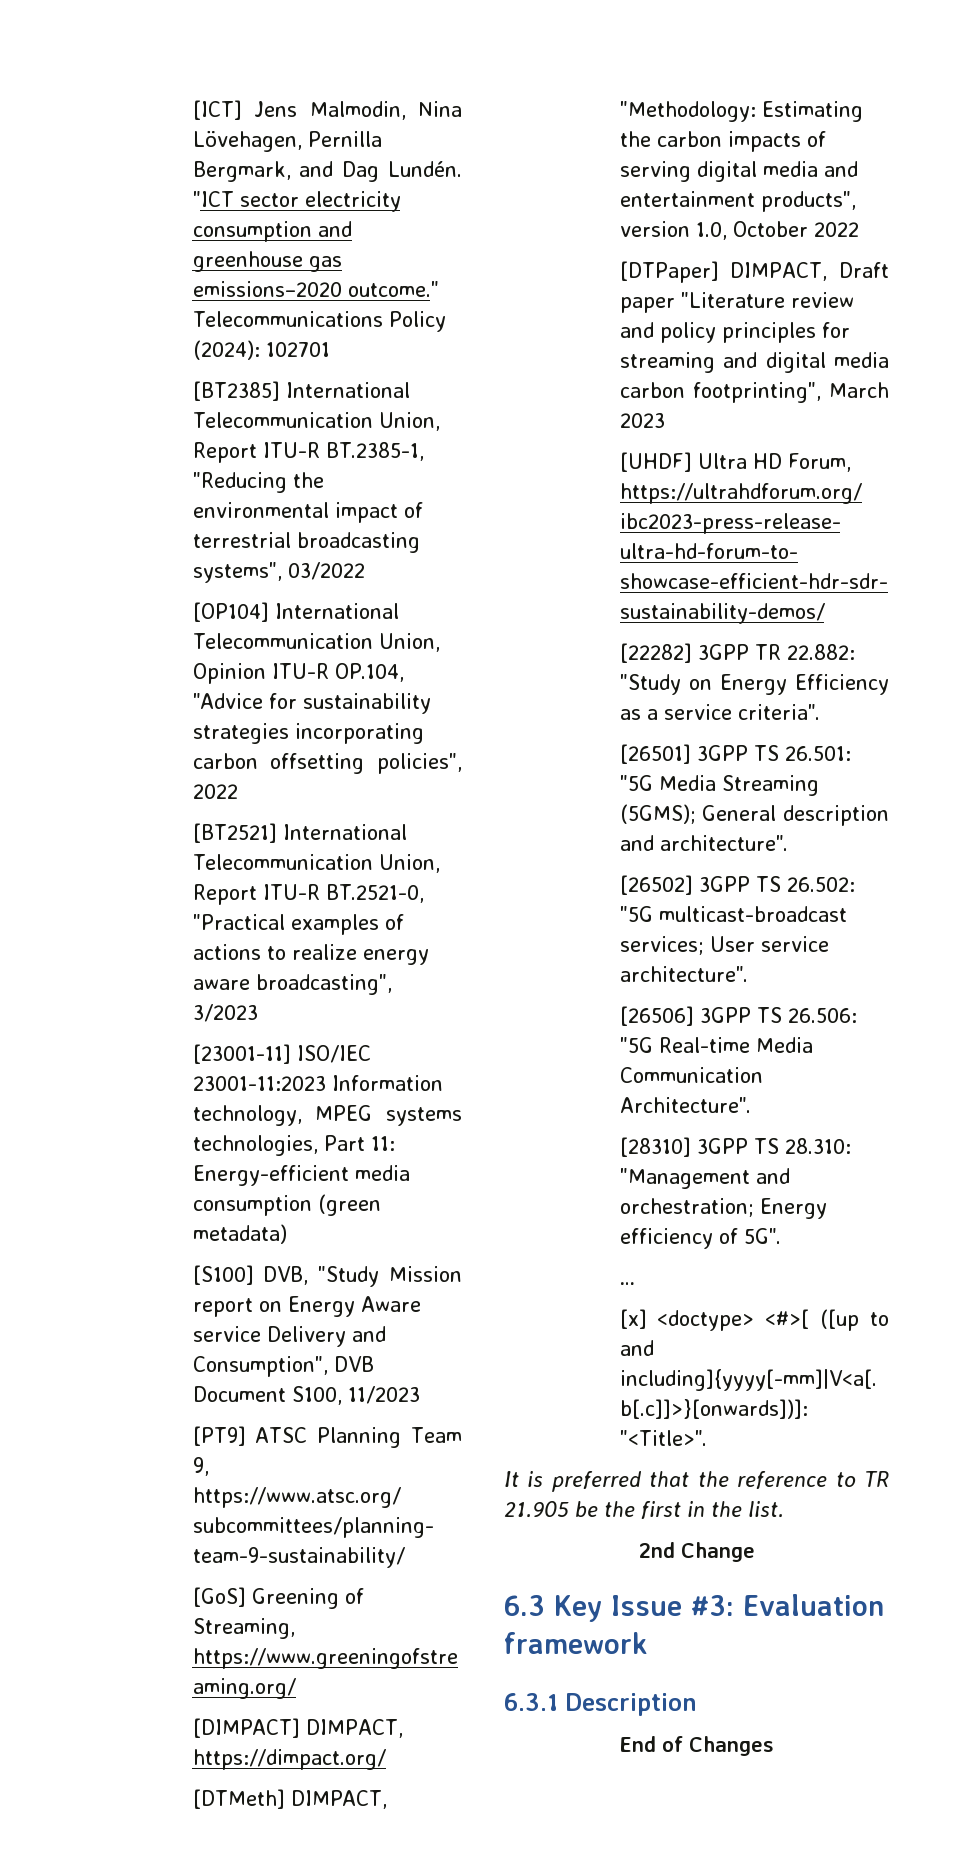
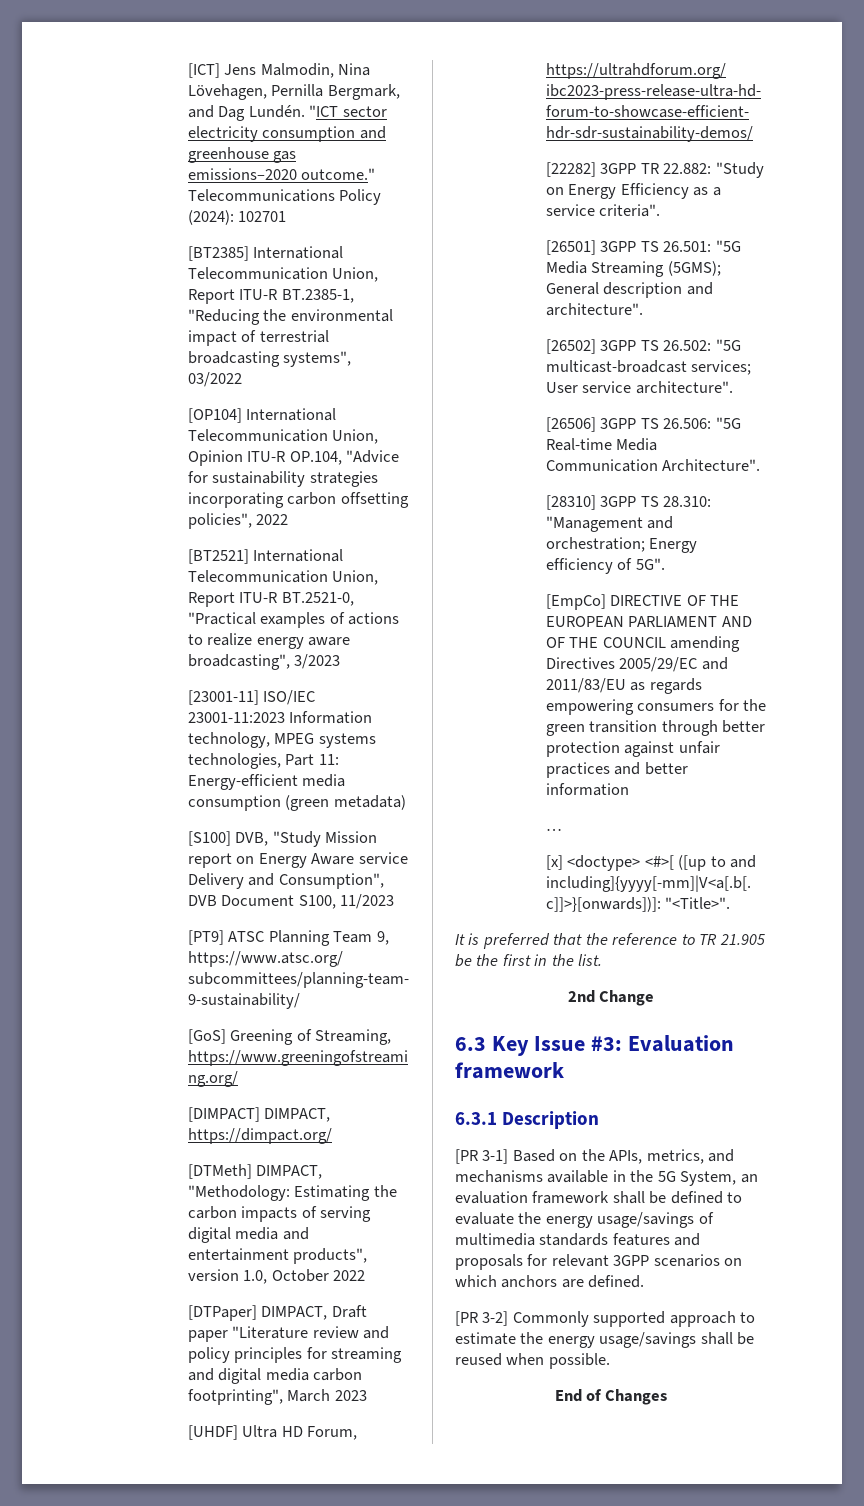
(782, 1236) none -> [545,594,740,610] [545,616,752,627] [545,636,741,652] [545,657,728,672] [545,678,702,694] [545,699,767,715] [545,720,766,736] [545,741,720,757] [545,762,688,778] [545,783,629,796] // [EmpCo] DIRECTIVE OF THE EUROPEAN PARLIAMENT AND OF THE COUNCIL amending Directives 2005/29/EC and 2011/83/EU as regards empowering consumers for the green transition through better protection against unfair practices and better information
(697, 1704) none -> [455,1149,735,1164] [455,1170,758,1186] [455,1191,743,1204] [455,1212,714,1228] [455,1233,701,1246] [455,1254,743,1270] [455,1275,645,1288] [455,1311,756,1327] [455,1332,755,1348] [455,1353,610,1369] // [PR 3-1] Based on the APIs, metrics, and mechanisms available in the 5G System, an evaluation framework shall be defined to evaluate the energy usage/savings of multimedia standards features and proposals for relevant 3GPP scenarios on which anchors are defined. // [PR 3-2] Commonly supported approach to estimate the energy usage/savings shall be reused when possible.

